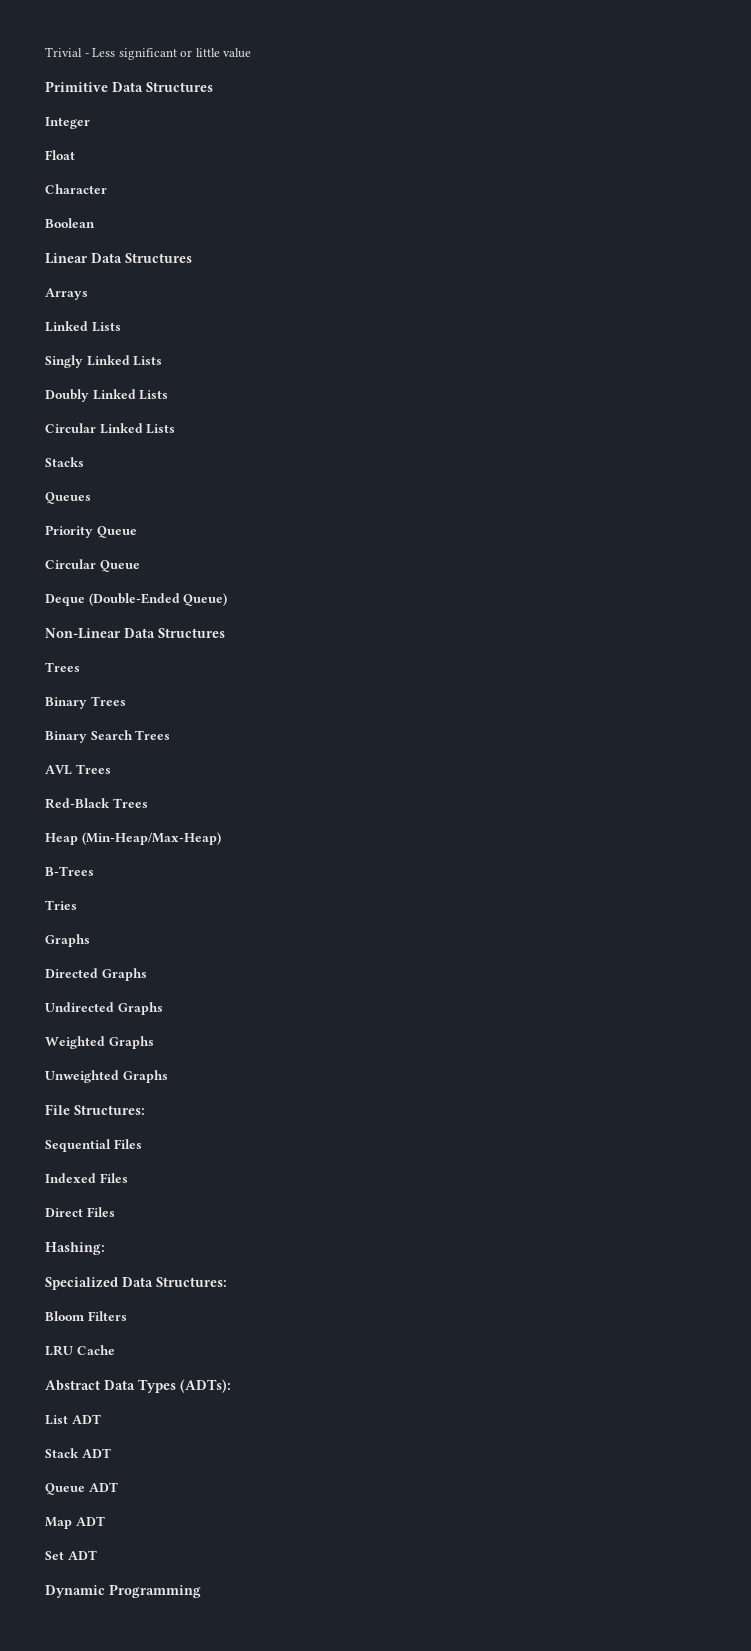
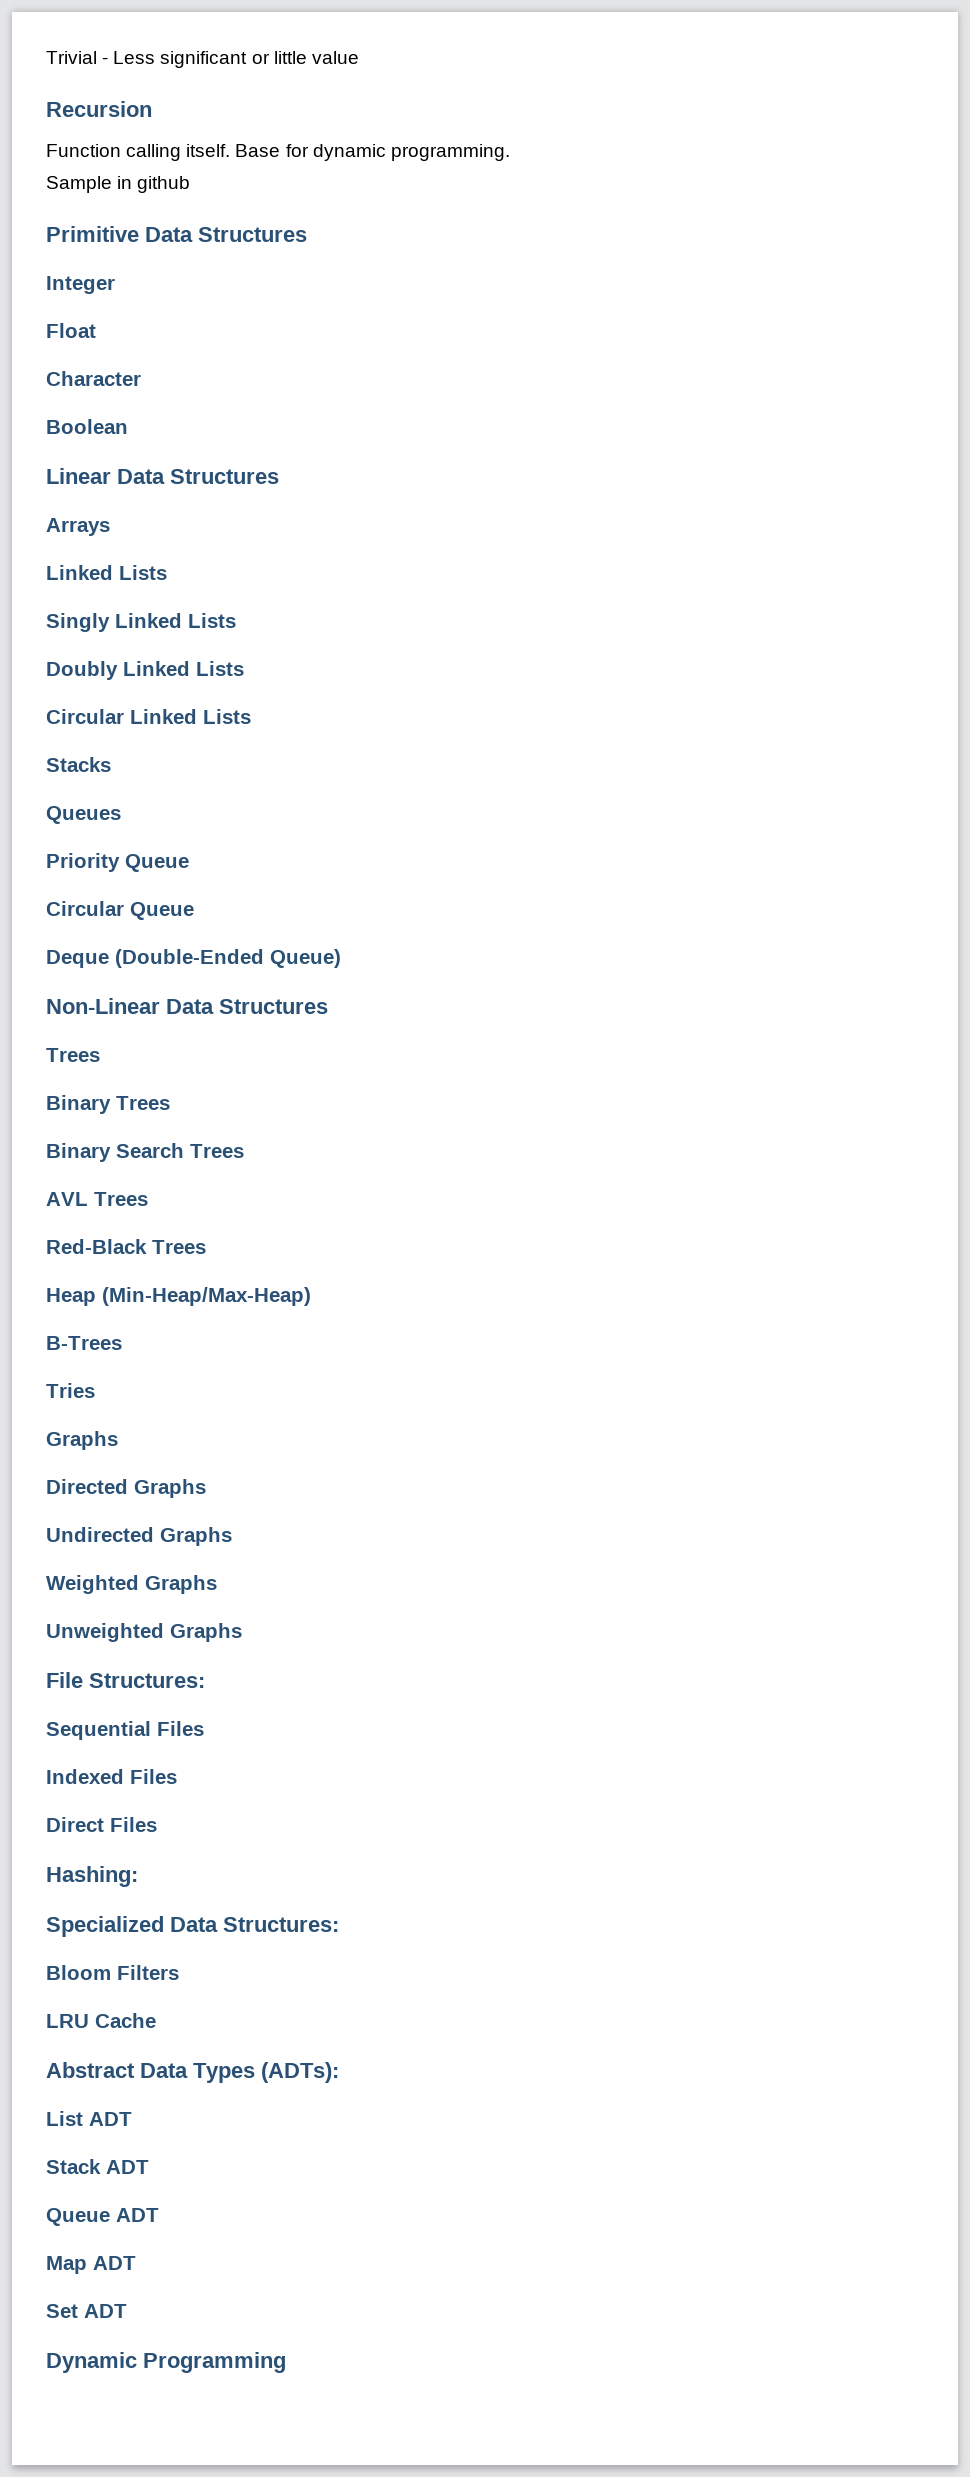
(252, 53) none -> [46,101,152,117] [46,144,510,161] [46,176,191,193] // Recursion // Function calling itself. Base for dynamic programming. // Sample in github

